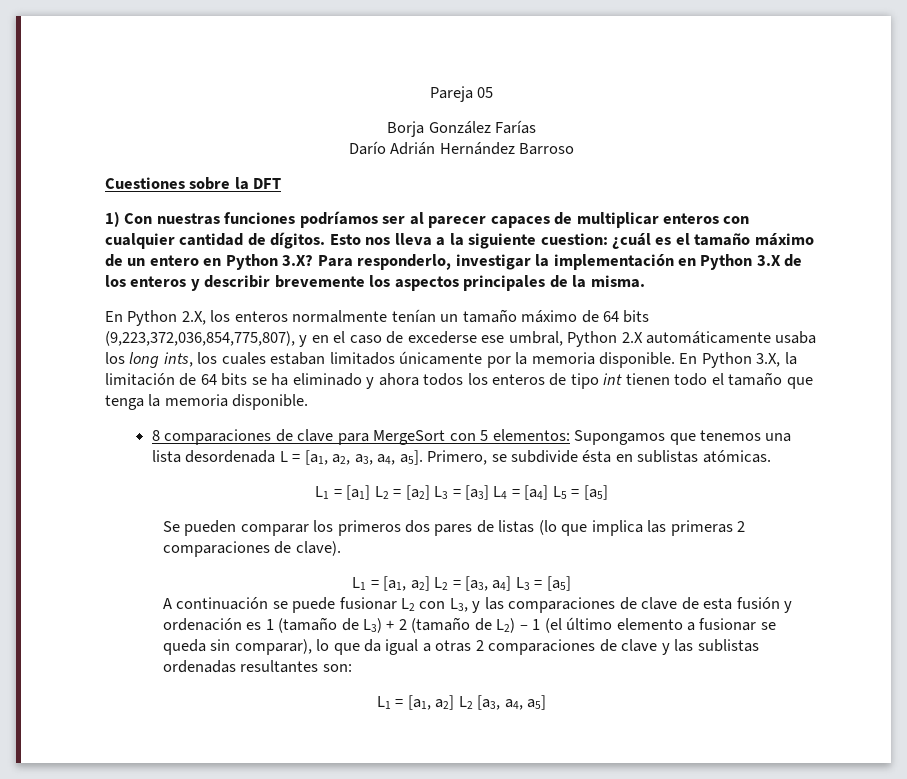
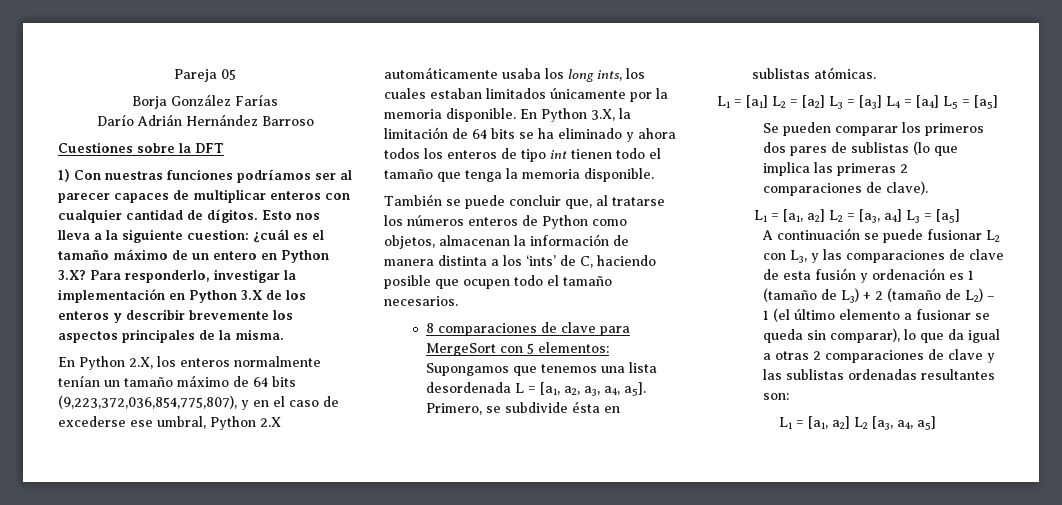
(309, 402) none -> [384,194,665,209] [384,215,627,229] [384,234,629,249] [384,255,656,268] [384,275,612,289] [384,296,458,306] // También se puede concluir que, al tratarse los números enteros de Python como objetos, almacenan la información de manera distinta a los ‘ints’ de C, haciendo posible que ocupen todo el tamaño necesarios.
[498,520,535,533] listas -> [850,142,909,153] sublistas

